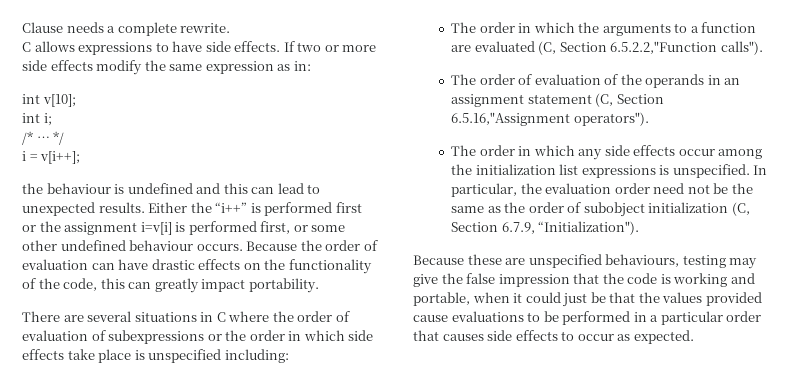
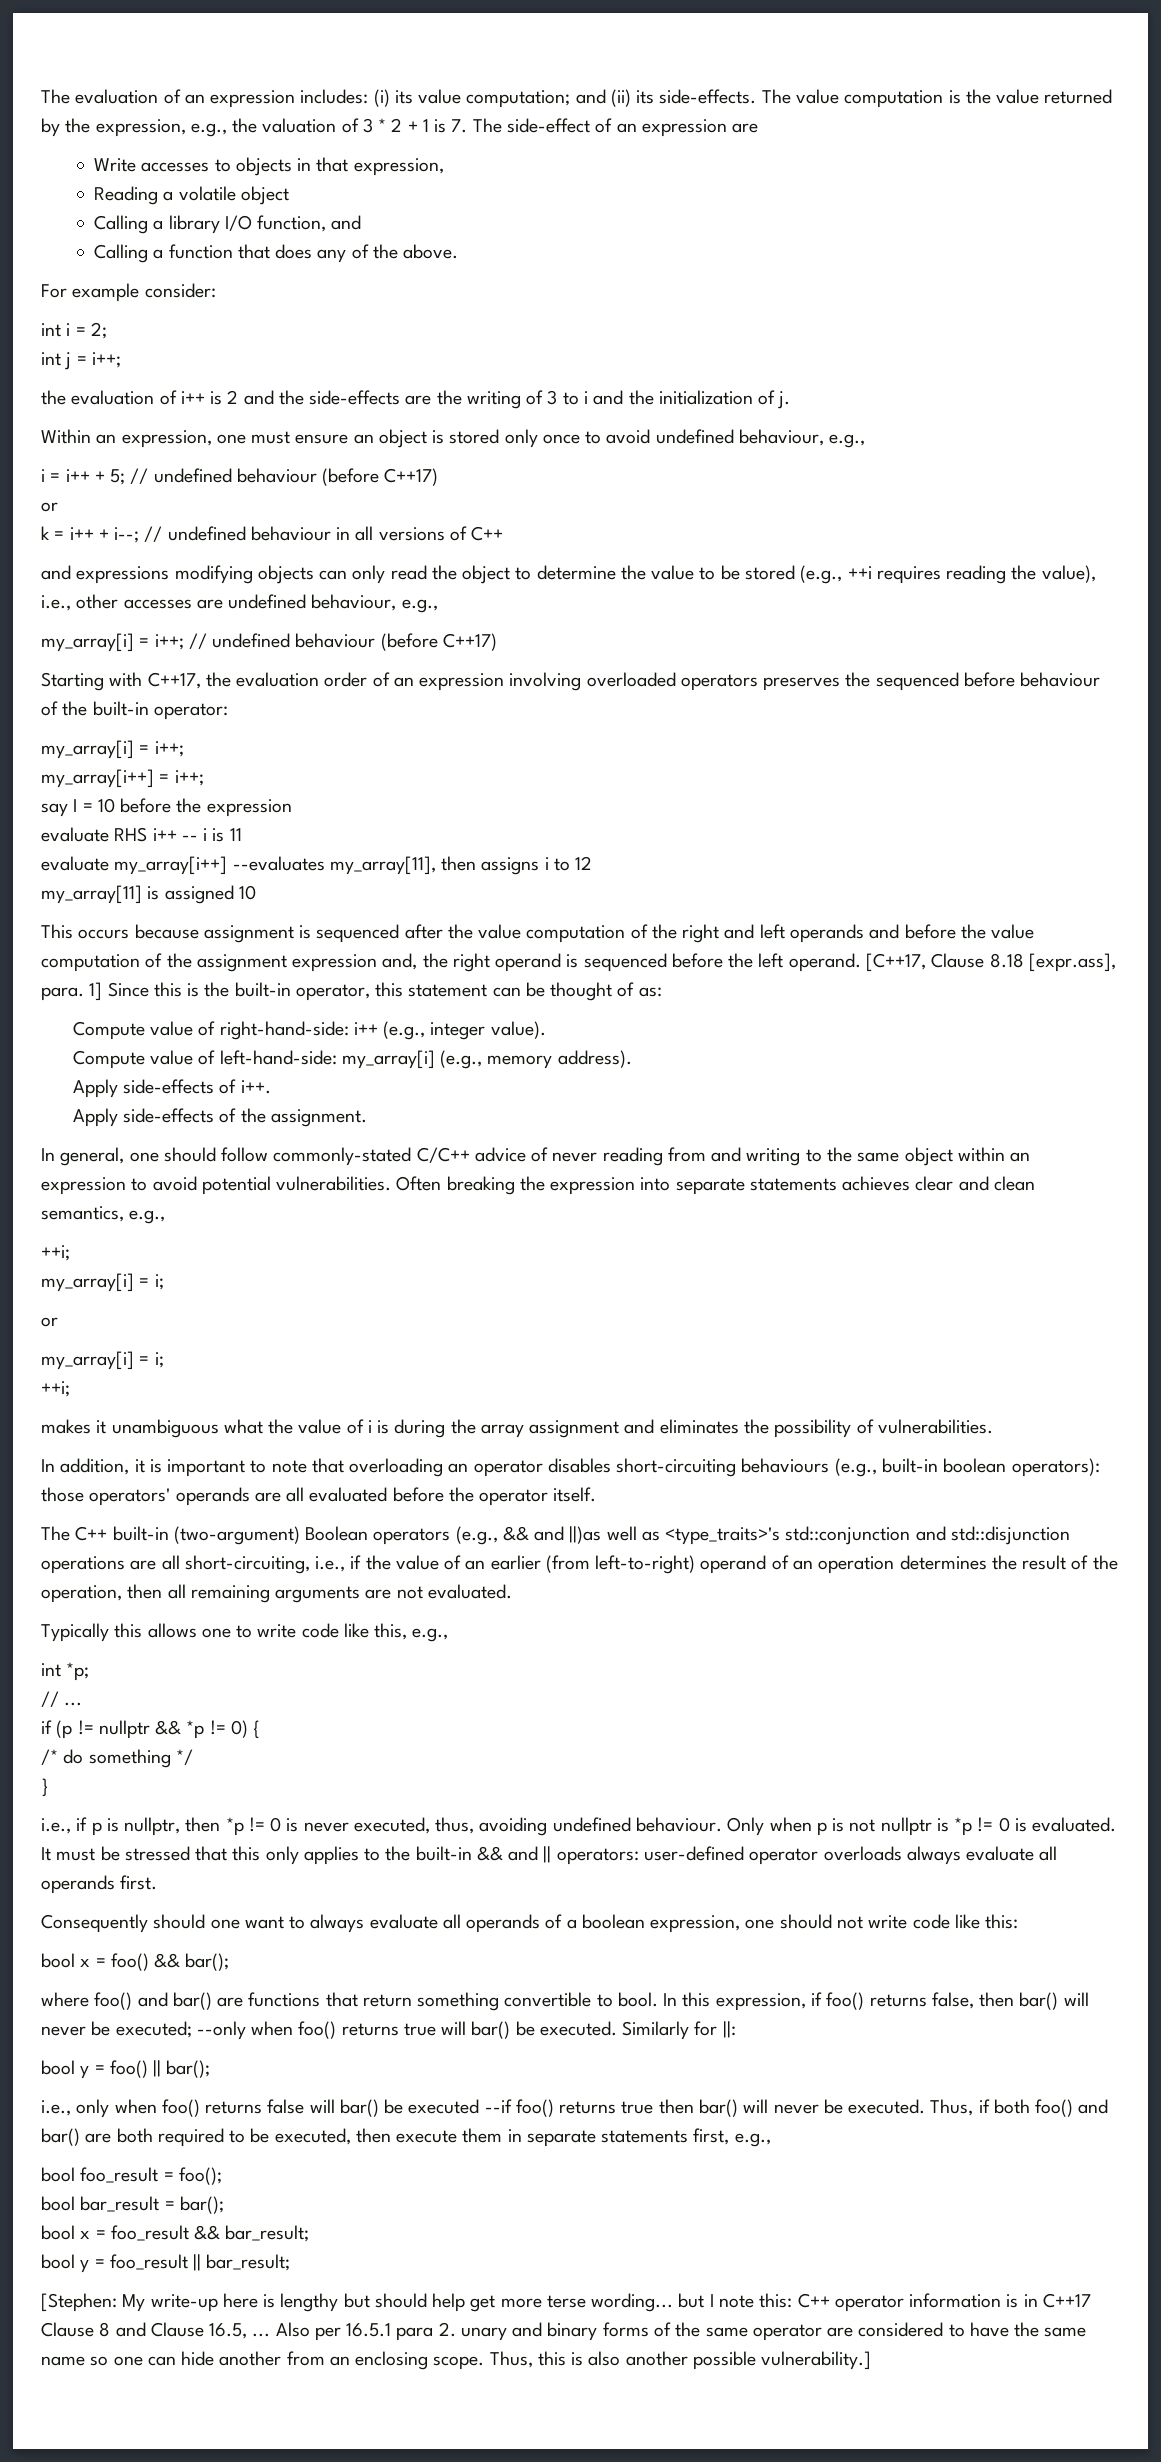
[22,22,231,36] [22,41,377,55] [22,60,311,75] [22,94,76,107] [22,113,52,126] [22,131,65,145] [22,151,81,164] [22,183,321,194] [22,202,362,216] [22,221,346,235] [22,240,378,251] [22,259,372,274] [22,278,319,293] [22,311,350,322] [22,330,374,344] [22,349,289,363] [451,22,757,36] [451,41,763,55] [451,74,741,88] [451,93,664,107] [451,112,649,126] [451,145,763,160] [451,164,768,178] [451,183,753,197] [451,202,750,217] [451,221,640,235] [413,254,758,269] [413,273,755,287] [413,292,762,307] [413,311,762,325] [413,330,694,344] Clause needs a complete rewrite. // C allows expressions to have side effects. If two or more side effects modify the same expression as in: // int v[10]; // int i; // /* … */ // i = v[i++]; // the behaviour is undefined and this can lead to unexpected results. Either the “i++” is performed first or the assignment i=v[i] is performed first, or some other undefined behaviour occurs. Because the order of evaluation can have drastic effects on the functionality of the code, this can greatly impact portability. // There are several situations in C where the order of evaluation of subexpressions or the order in which side effects take place is unspecified including: // The order in which the arguments to a function are evaluated (C, Section 6.5.2.2,"Function calls"). // The order of evaluation of the operands in an assignment statement (C, Section 6.5.16,"Assignment operators"). // The order in which any side effects occur among the initialization list expressions is unspecified. In particular, the evaluation order need not be the same as the order of subobject initialization (C, Section 6.7.9, “Initialization"). // Because these are unspecified behaviours, testing may give the false impression that the code is working and portable, when it could just be that the values provided cause evaluations to be performed in a particular order that causes side effects to occur as expected. -> [41,89,1113,108] [41,118,759,137] [94,157,444,176] [94,186,289,205] [94,215,362,234] [94,244,459,263] [41,283,216,302] [41,322,107,339] [41,352,121,370] [41,390,791,409] [41,429,866,448] [41,468,439,486] [41,502,58,512] [41,526,504,543] [41,565,1096,584] [41,594,438,613] [41,633,497,652] [41,672,1101,691] [41,701,228,720] [41,740,184,759] [41,769,204,788] [41,798,292,817] [41,827,242,842] [41,856,593,875] [41,885,256,904] [41,924,1035,943] [41,953,1116,972] [41,982,662,1001] [72,1021,546,1040] [72,1050,632,1069] [72,1079,271,1098] [72,1108,367,1127] [41,1147,1031,1166] [41,1176,1035,1195] [41,1206,166,1224] [41,1245,70,1261] [41,1273,164,1292] [41,1317,58,1327] [41,1351,164,1370] [41,1381,70,1397] [41,1419,993,1438] [41,1458,1100,1477] [41,1487,597,1506] [41,1526,1070,1545] [41,1555,1118,1574] [41,1584,512,1603] [41,1623,449,1642] [41,1662,90,1681] [41,1691,83,1707] [41,1720,261,1739] [41,1749,193,1768] [41,1778,49,1797] [41,1817,1117,1836] [41,1846,1058,1865] [41,1875,158,1894] [41,1914,1019,1933] [41,1953,230,1971] [41,1992,1089,2011] [41,2021,736,2040] [41,2060,211,2079] [41,2099,1109,2118] [41,2128,771,2147] [41,2167,222,2185] [41,2196,224,2214] [41,2225,310,2242] [41,2254,291,2273] [41,2293,1091,2312] [41,2322,1087,2341] [41,2351,872,2370] The evaluation of an expression includes: (i) its value computation; and (ii) its side-effects. The value computation is the value returned by the expression, e.g., the valuation of 3 * 2 + 1 is 7. The side-effect of an expression are // Write accesses to objects in that expression, // Reading a volatile object // Calling a library I/O function, and // Calling a function that does any of the above. // For example consider: // int i = 2; // int j = i++; // the evaluation of i++ is 2 and the side-effects are the writing of 3 to i and the initialization of j. // Within an expression, one must ensure an object is stored only once to avoid undefined behaviour, e.g., // i = i++ + 5; // undefined behaviour (before C++17) // or // k = i++ + i--; // undefined behaviour in all versions of C++ // and expressions modifying objects can only read the object to determine the value to be stored (e.g., ++i requires reading the value), i.e., other accesses are undefined behaviour, e.g., // my_array[i] = i++; // undefined behaviour (before C++17) // Starting with C++17, the evaluation order of an expression involving overloaded operators preserves the sequenced before behaviour of the built-in operator: // my_array[i] = i++; // my_array[i++] = i++; // say I = 10 before the expression // evaluate RHS i++ -- i is 11 // evaluate my_array[i++] --evaluates my_array[11], then assigns i to 12 // my_array[11] is assigned 10 // This occurs because assignment is sequenced after the value computation of the right and left operands and before the value computation of the assignment expression and, the right operand is sequenced before the left operand. [C++17, Clause 8.18 [expr.ass], para. 1] Since this is the built-in operator, this statement can be thought of as: // Compute value of right-hand-side: i++ (e.g., integer value). // Compute value of left-hand-side: my_array[i] (e.g., memory address). // Apply side-effects of i++. // Apply side-effects of the assignment. // In general, one should follow commonly-stated C/C++ advice of never reading from and writing to the same object within an expression to avoid potential vulnerabilities. Often breaking the expression into separate statements achieves clear and clean semantics, e.g., // ++i; // my_array[i] = i; // or // my_array[i] = i; // ++i; // makes it unambiguous what the value of i is during the array assignment and eliminates the possibility of vulnerabilities. // In addition, it is important to note that overloading an operator disables short-circuiting behaviours (e.g., built-in boolean operators): those operators' operands are all evaluated before the operator itself. // The C++ built-in (two-argument) Boolean operators (e.g., && and ||)as well as <type_traits>'s std::conjunction and std::disjunction operations are all short-circuiting, i.e., if the value of an earlier (from left-to-right) operand of an operation determines the result of the operation, then all remaining arguments are not evaluated. // Typically this allows one to write code like this, e.g., // int *p; // // ... // if (p != nullptr && *p != 0) { // /* do something */ // } // i.e., if p is nullptr, then *p != 0 is never executed, thus, avoiding undefined behaviour. Only when p is not nullptr is *p != 0 is evaluated. It must be stressed that this only applies to the built-in && and || operators: user-defined operator overloads always evaluate all operands first. // Consequently should one want to always evaluate all operands of a boolean expression, one should not write code like this: // bool x = foo() && bar(); // where foo() and bar() are functions that return something convertible to bool. In this expression, if foo() returns false, then bar() will never be executed; --only when foo() returns true will bar() be executed. Similarly for ||: // bool y = foo() || bar(); // i.e., only when foo() returns false will bar() be executed --if foo() returns true then bar() will never be executed. Thus, if both foo() and bar() are both required to be executed, then execute them in separate statements first, e.g., // bool foo_result = foo(); // bool bar_result = bar(); // bool x = foo_result && bar_result; // bool y = foo_result || bar_result; // [Stephen: My write-up here is lengthy but should help get more terse wording... but I note this: C++ operator information is in C++17 Clause 8 and Clause 16.5, ... Also per 16.5.1 para 2. unary and binary forms of the same operator are considered to have the same name so one can hide another from an enclosing scope. Thus, this is also another possible vulnerability.]

